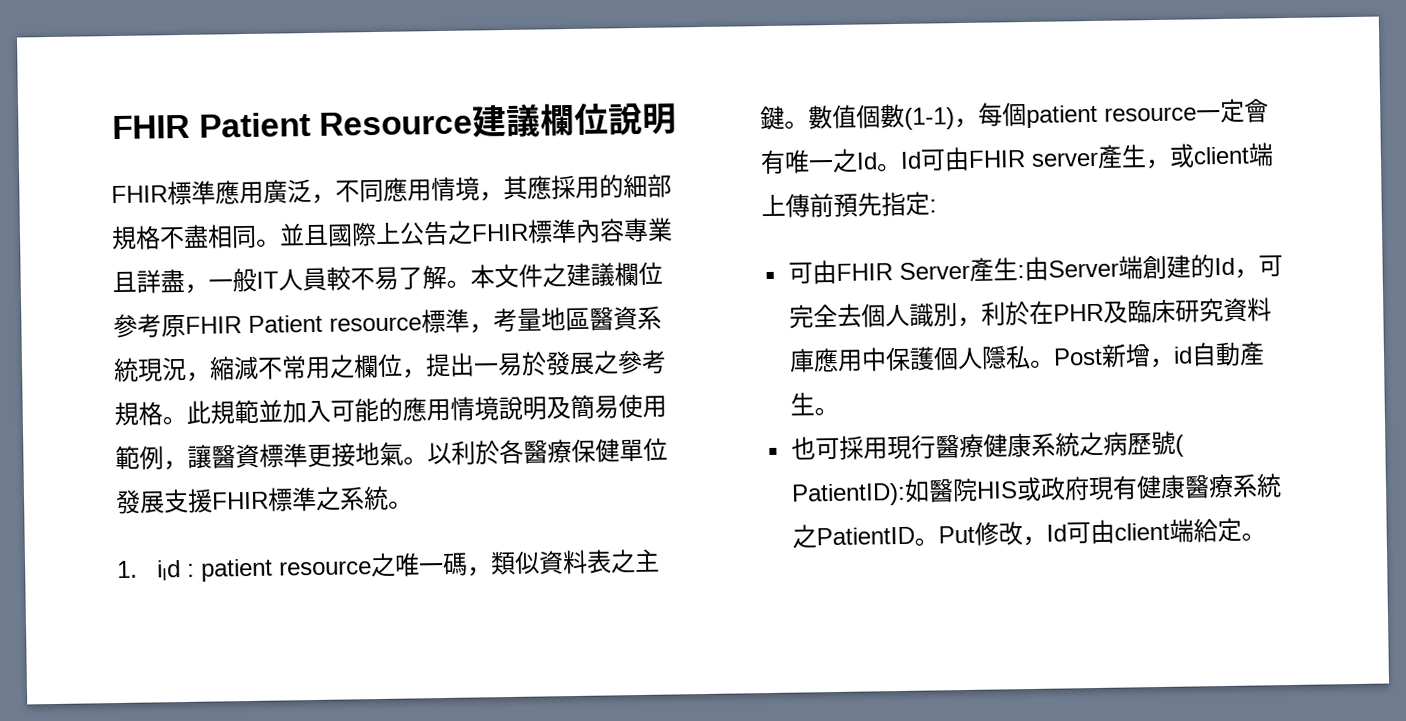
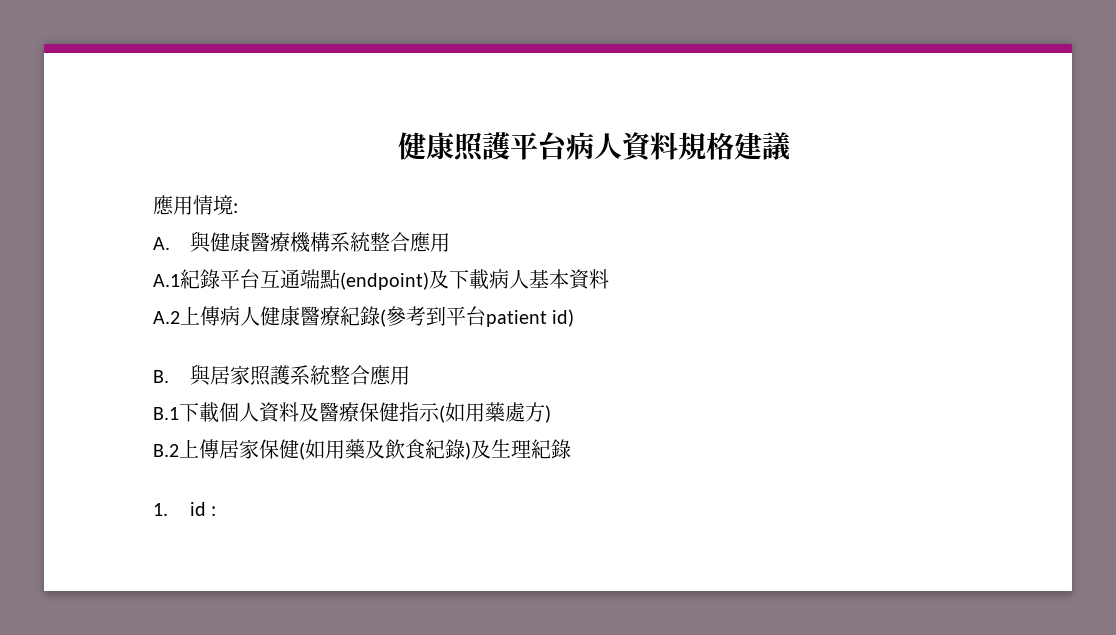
[112,102,677,140] [111,173,672,206] [111,217,673,251] [112,261,663,294] [113,305,662,339] [113,349,667,383] [114,393,667,427] [115,437,668,471] [115,485,413,515] [117,548,660,582] [759,98,1269,131] [759,142,1274,175] [760,191,937,218] [787,254,1283,285] [788,297,1272,329] [788,341,1265,373] [789,392,839,416] [790,430,1184,460] [790,473,1282,507] [791,517,1266,549] FHIR Patient Resource建議欄位說明 // FHIR標準應用廣泛，不同應用情境，其應採用的細部規格不盡相同。並且國際上公告之FHIR標準內容專業且詳盡，一般IT人員較不易了解。本文件之建議欄位參考原FHIR Patient resource標準，考量地區醫資系統現況，縮減不常用之欄位，提出一易於發展之參考規格。此規範並加入可能的應用情境說明及簡易使用範例，讓醫資標準更接地氣。以利於各醫療保健單位發展支援FHIR標準之系統。 // 1. iId : patient resource之唯一碼，類似資料表之主鍵。數值個數(1-1)，每個patient resource一定會有唯一之Id。Id可由FHIR server產生，或client端上傳前預先指定: // 可由FHIR Server產生:由Server端創建的Id，可完全去個人識別，利於在PHR及臨床研究資料庫應用中保護個人隱私。Post新增，id自動產生。 // 也可採用現行醫療健康系統之病歷號( PatientID):如醫院HIS或政府現有健康醫療系統之PatientID。Put修改，Id可由client端給定。 -> [398,132,790,162] [153,195,238,215] [153,231,450,253] [153,269,609,290] [153,306,575,327] [153,364,410,386] [153,402,551,423] [153,439,571,460] [153,502,217,516] 健康照護平台病人資料規格建議 // 應用情境: // A.與健康醫療機構系統整合應用 // A.1紀錄平台互通端點(endpoint)及下載病人基本資料 // A.2上傳病人健康醫療紀錄(參考到平台patient id) // B.與居家照護系統整合應用 // B.1下載個人資料及醫療保健指示(如用藥處方) // B.2上傳居家保健(如用藥及飲食紀錄)及生理紀錄 // 1. id :

